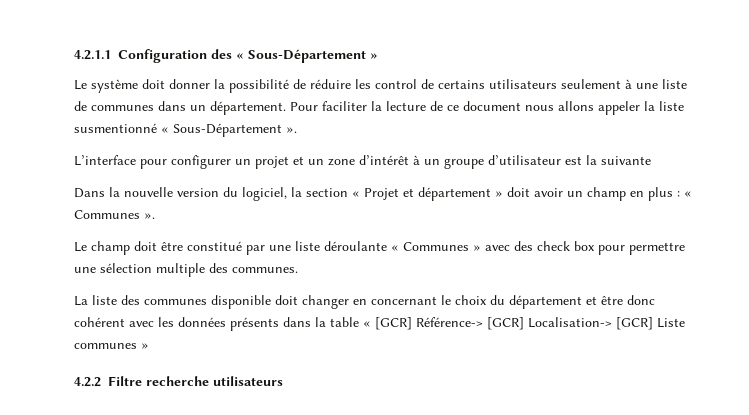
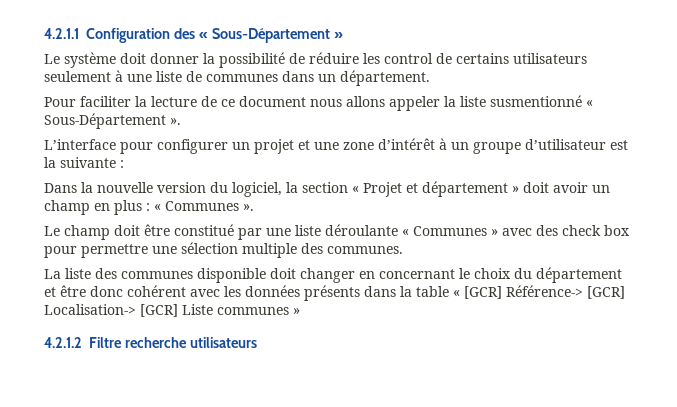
(286, 108) none -> (430, 78) //
[308,159,324,165] un -> [314,142,339,150] une
(651, 160) none -> [120,160,124,168] :
[74,377,101,387] 4.2.2 -> [44,337,82,348] 4.2.1.2

